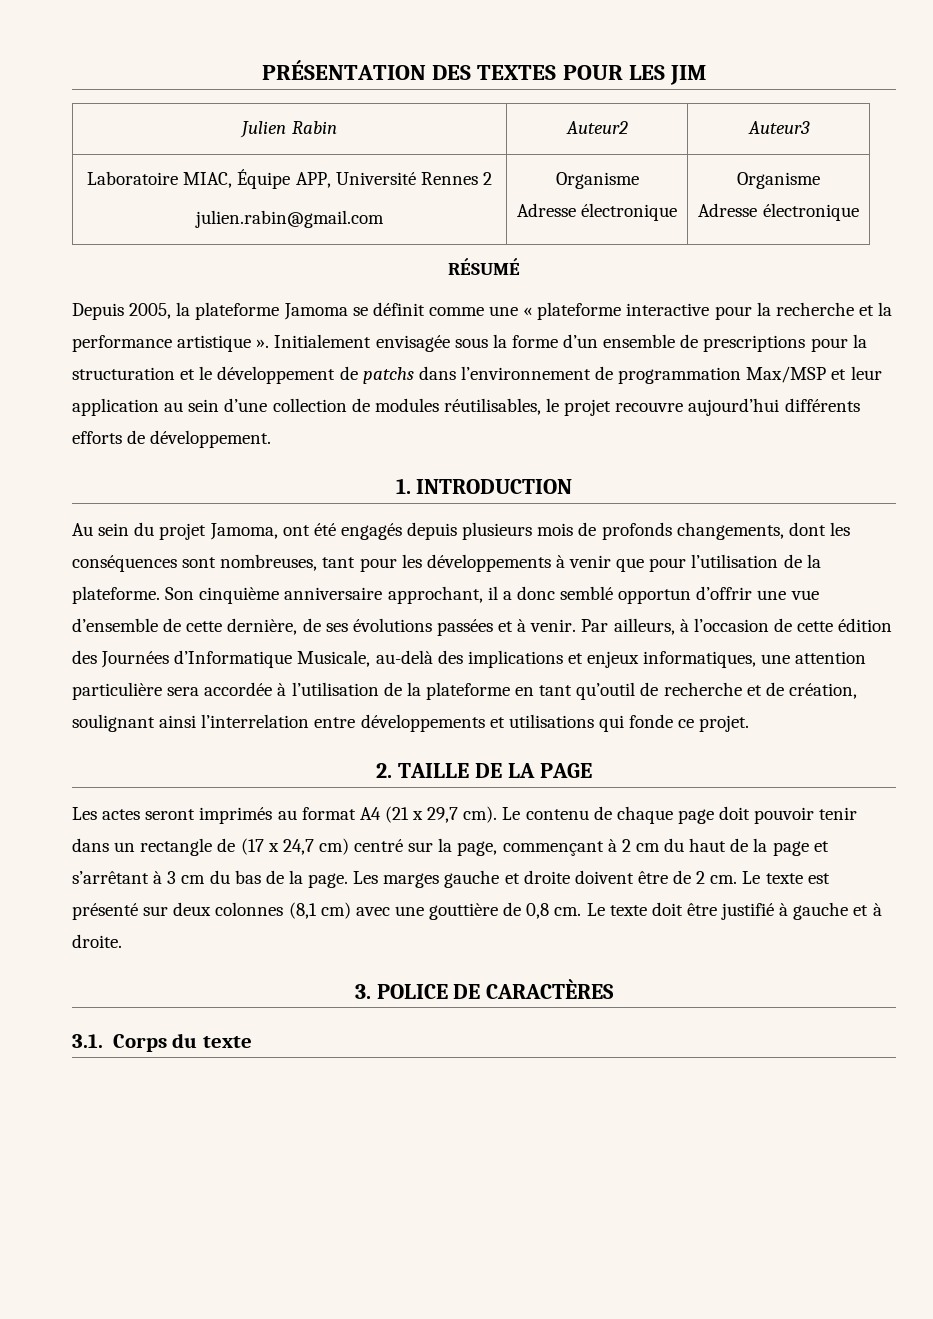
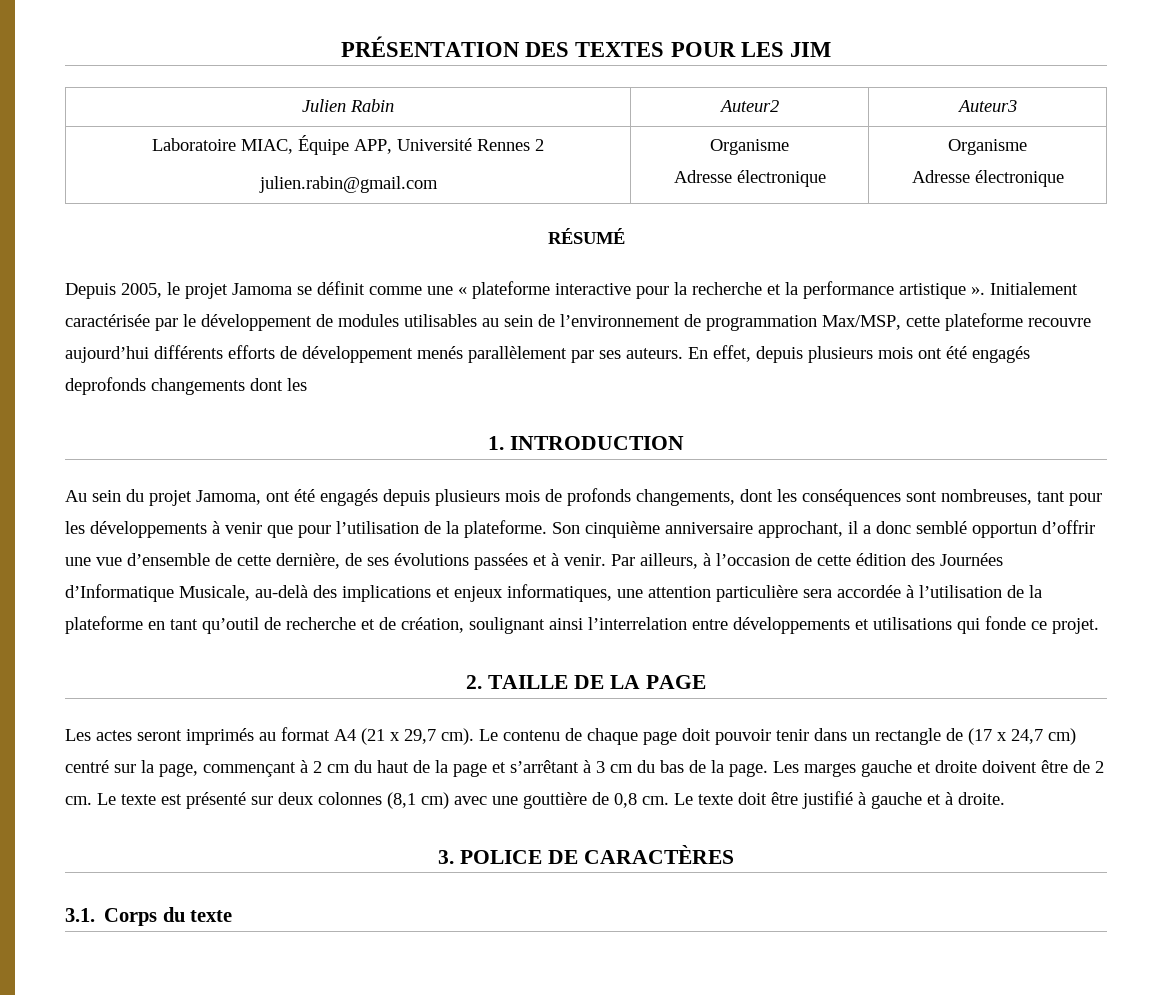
[176,302,280,320] la plateforme -> [167,282,228,299] le projet
[375,334,867,352] [72,366,882,384] [72,398,612,416] envisagée sous la forme d’un ensemble de prescriptions pour la structuration et le développement de patchs dans l’environnement de programmation Max/MSP et leur application au sein d’une collection de modules réutilisables, le projet -> [65,313,1023,331] caractérisée par le développement de modules utilisables au sein de l’environnement de programmation Max/MSP, cette plateforme
[150,430,272,448] développement. -> [302,345,1030,363] [65,377,307,395] développement menés parallèlement par ses auteurs. En effet, depuis plusieurs mois ont été engagés deprofonds changements dont les

